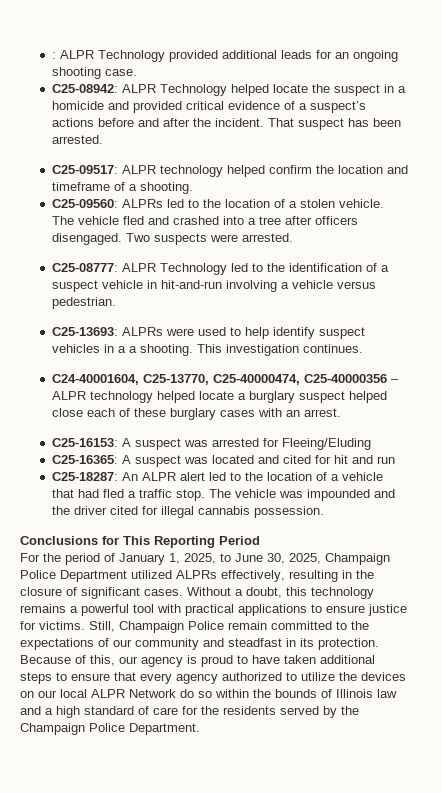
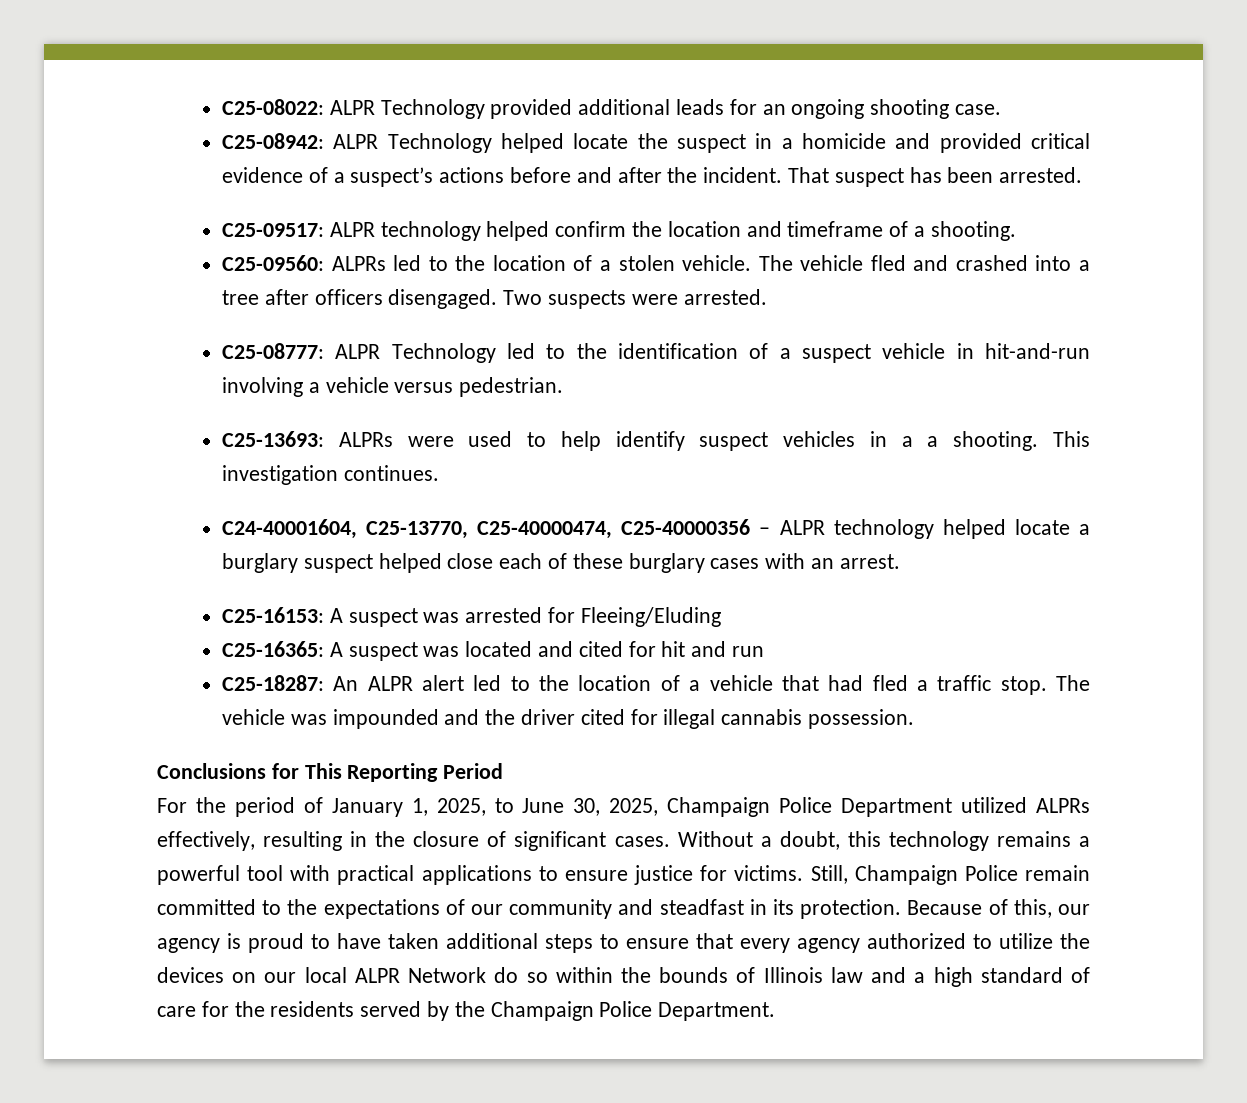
[51,52,56,59] : -> [222,99,325,115] C25-08022:

